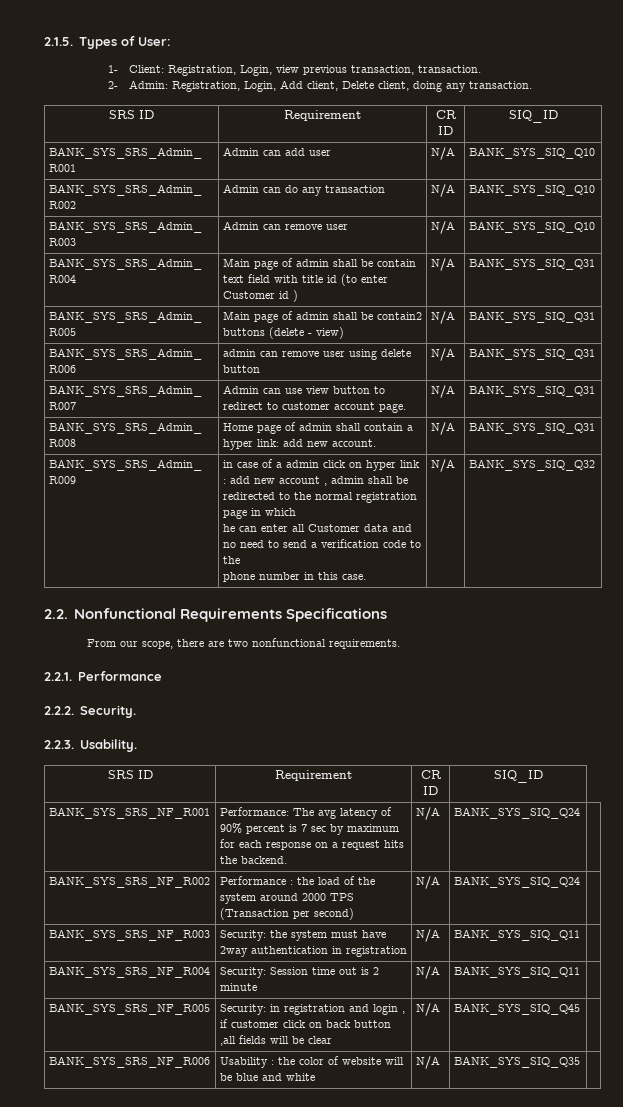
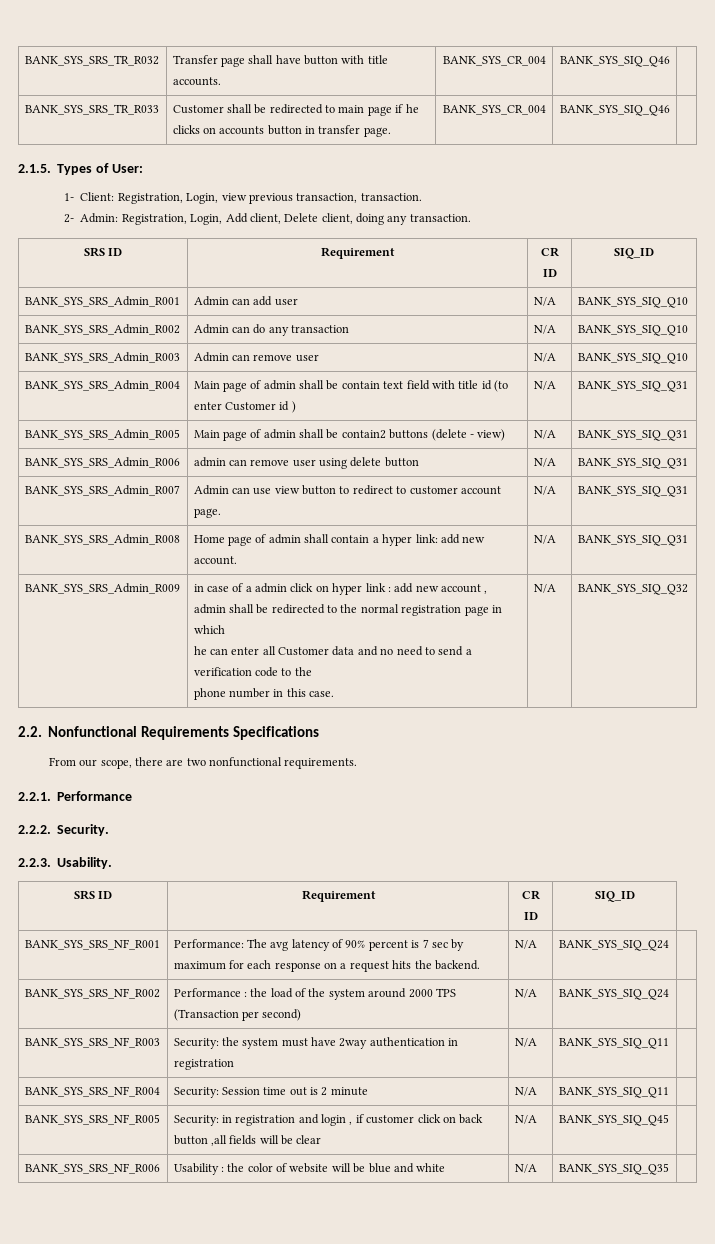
(44, 41) none -> [24,55,159,66] [172,55,388,67] [172,77,221,86] [442,56,546,66] [559,56,670,67] [24,104,159,115] [172,104,419,116] [172,125,391,137] [442,105,546,115] [559,105,670,116] BANK_SYS_SRS_TR_R032 | Transfer page shall have button with title accounts. | BANK_SYS_CR_004 | BANK_SYS_SIQ_Q46 | // BANK_SYS_SRS_TR_R033 | Customer shall be redirected to main page if he clicks on accounts button in transfer page. | BANK_SYS_CR_004 | BANK_SYS_SIQ_Q46 | //

